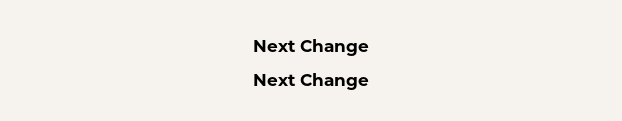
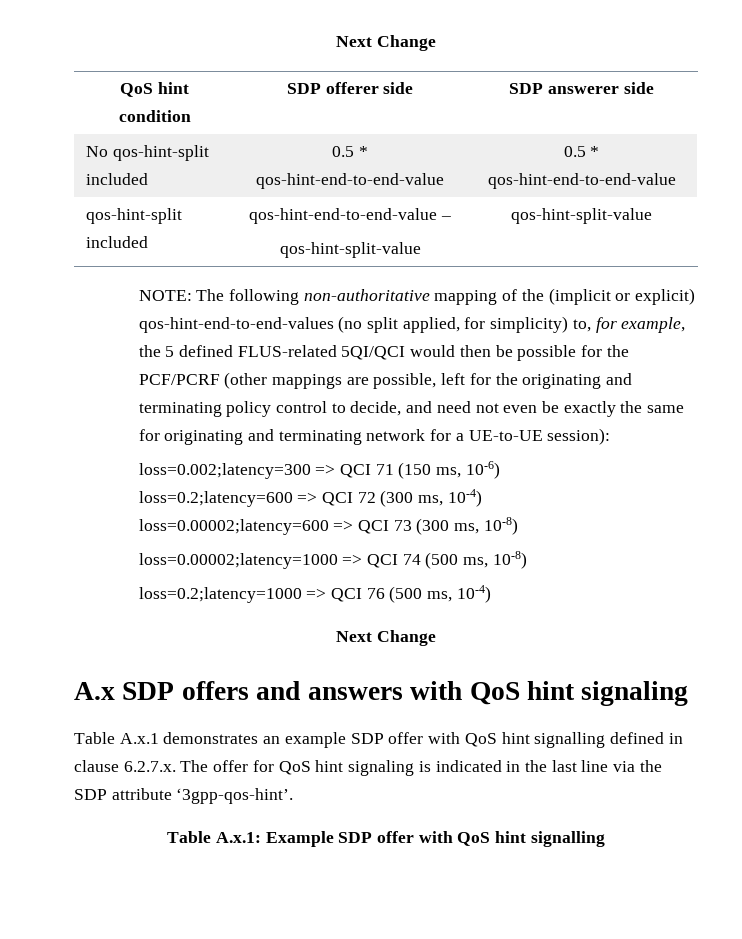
[253,39,369,56] [253,73,369,90] Next Change // Next Change -> [336,35,436,51] [120,82,189,97] [118,110,191,122] [286,82,414,94] [509,82,654,94] [86,145,210,161] [86,173,149,185] [332,146,368,157] [256,173,444,189] [563,146,600,157] [487,173,676,189] [86,208,183,224] [86,236,149,248] [249,208,451,224] [279,242,421,258] [511,208,652,224] [138,288,696,305] [138,316,686,333] [138,345,629,361] [138,372,633,389] [138,401,685,417] [138,428,611,445] [138,461,500,479] [138,489,482,507] [138,517,518,535] [138,551,527,569] [138,585,491,603] [336,630,436,646] [74,681,689,706] [74,732,683,748] [74,760,662,776] [74,788,294,804] [167,831,605,847] Next Change // QoS hint condition | SDP offerer side | SDP answerer side // No qos-hint-split included | 0.5 * qos-hint-end-to-end-value | 0.5 * qos-hint-end-to-end-value // qos-hint-split included | qos-hint-end-to-end-value – // qos-hint-split-value | qos-hint-split-value // NOTE: The following non-authoritative mapping of the (implicit or explicit) qos-hint-end-to-end-values (no split applied, for simplicity) to, for example, the 5 defined FLUS-related 5QI/QCI would then be possible for the PCF/PCRF (other mappings are possible, left for the originating and terminating policy control to decide, and need not even be exactly the same for originating and terminating network for a UE-to-UE session): // loss=0.002;latency=300 => QCI 71 (150 ms, 10-6) // loss=0.2;latency=600 => QCI 72 (300 ms, 10-4) // loss=0.00002;latency=600 => QCI 73 (300 ms, 10-8) // loss=0.00002;latency=1000 => QCI 74 (500 ms, 10-8) // loss=0.2;latency=1000 => QCI 76 (500 ms, 10-4) // Next Change // A.x SDP offers and answers with QoS hint signaling // Table A.x.1 demonstrates an example SDP offer with QoS hint signalling defined in clause 6.2.7.x. The offer for QoS hint signaling is indicated in the last line via the SDP attribute ‘3gpp-qos-hint’. // Table A.x.1: Example SDP offer with QoS hint signalling

